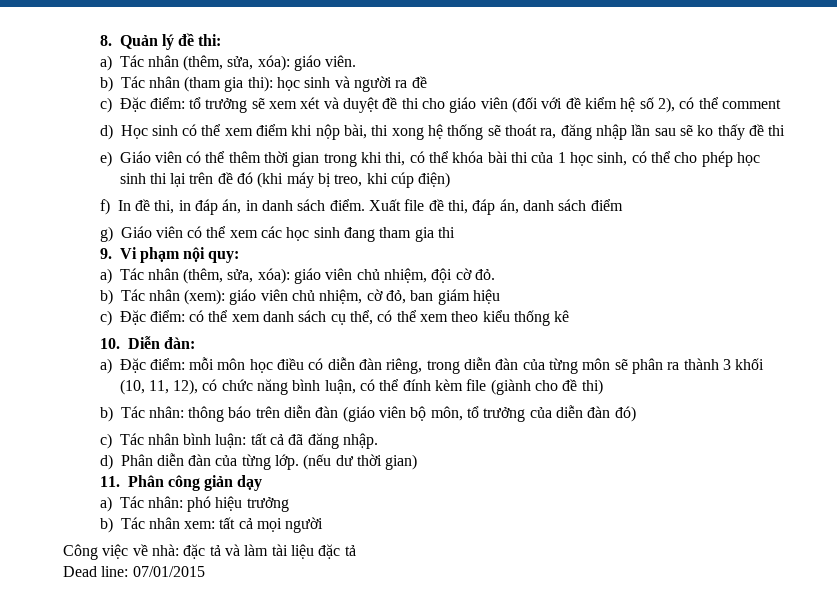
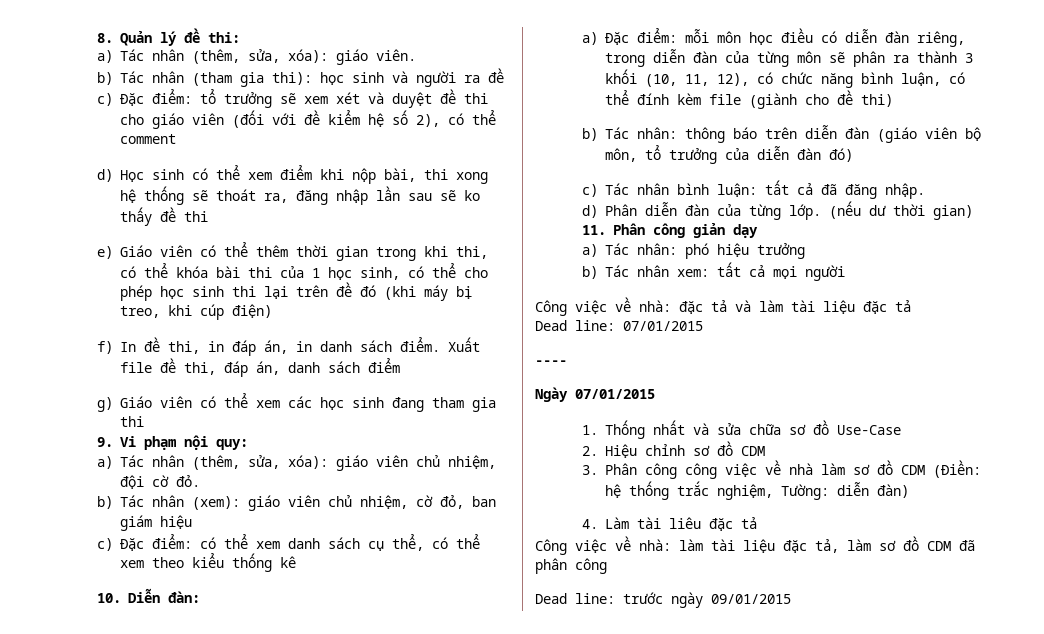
(205, 571) none -> [535,360,567,365] [535,387,655,402] [581,420,902,439] [581,441,766,458] [581,460,982,479] [605,481,910,500] [581,517,758,531] [535,536,975,555] [535,558,607,574] [535,592,791,608] // ---- // Ngày 07/01/2015 // 1. Thống nhất và sửa chữa sơ đồ Use-Case // 2. Hiệu chỉnh sơ đồ CDM // 3. Phân công công việc về nhà làm sơ đồ CDM (Điền: hệ thống trắc nghiệm, Tường: diễn đàn) // 4. Làm tài liêu đặc tả // Công việc về nhà: làm tài liệu đặc tả, làm sơ đồ CDM đã phân công // Dead line: trước ngày 09/01/2015

